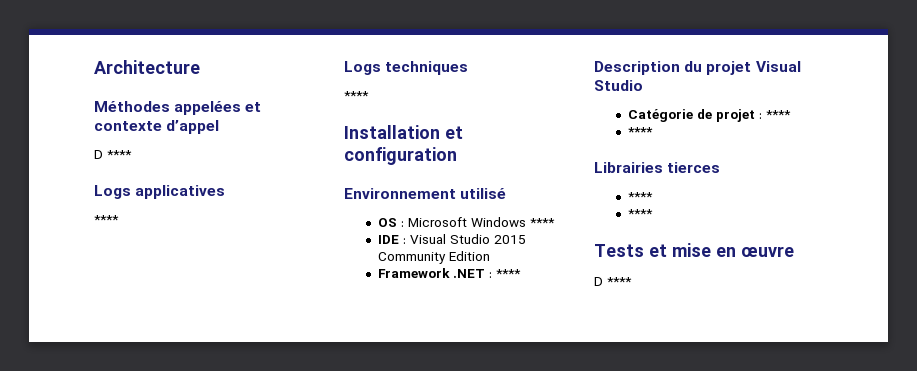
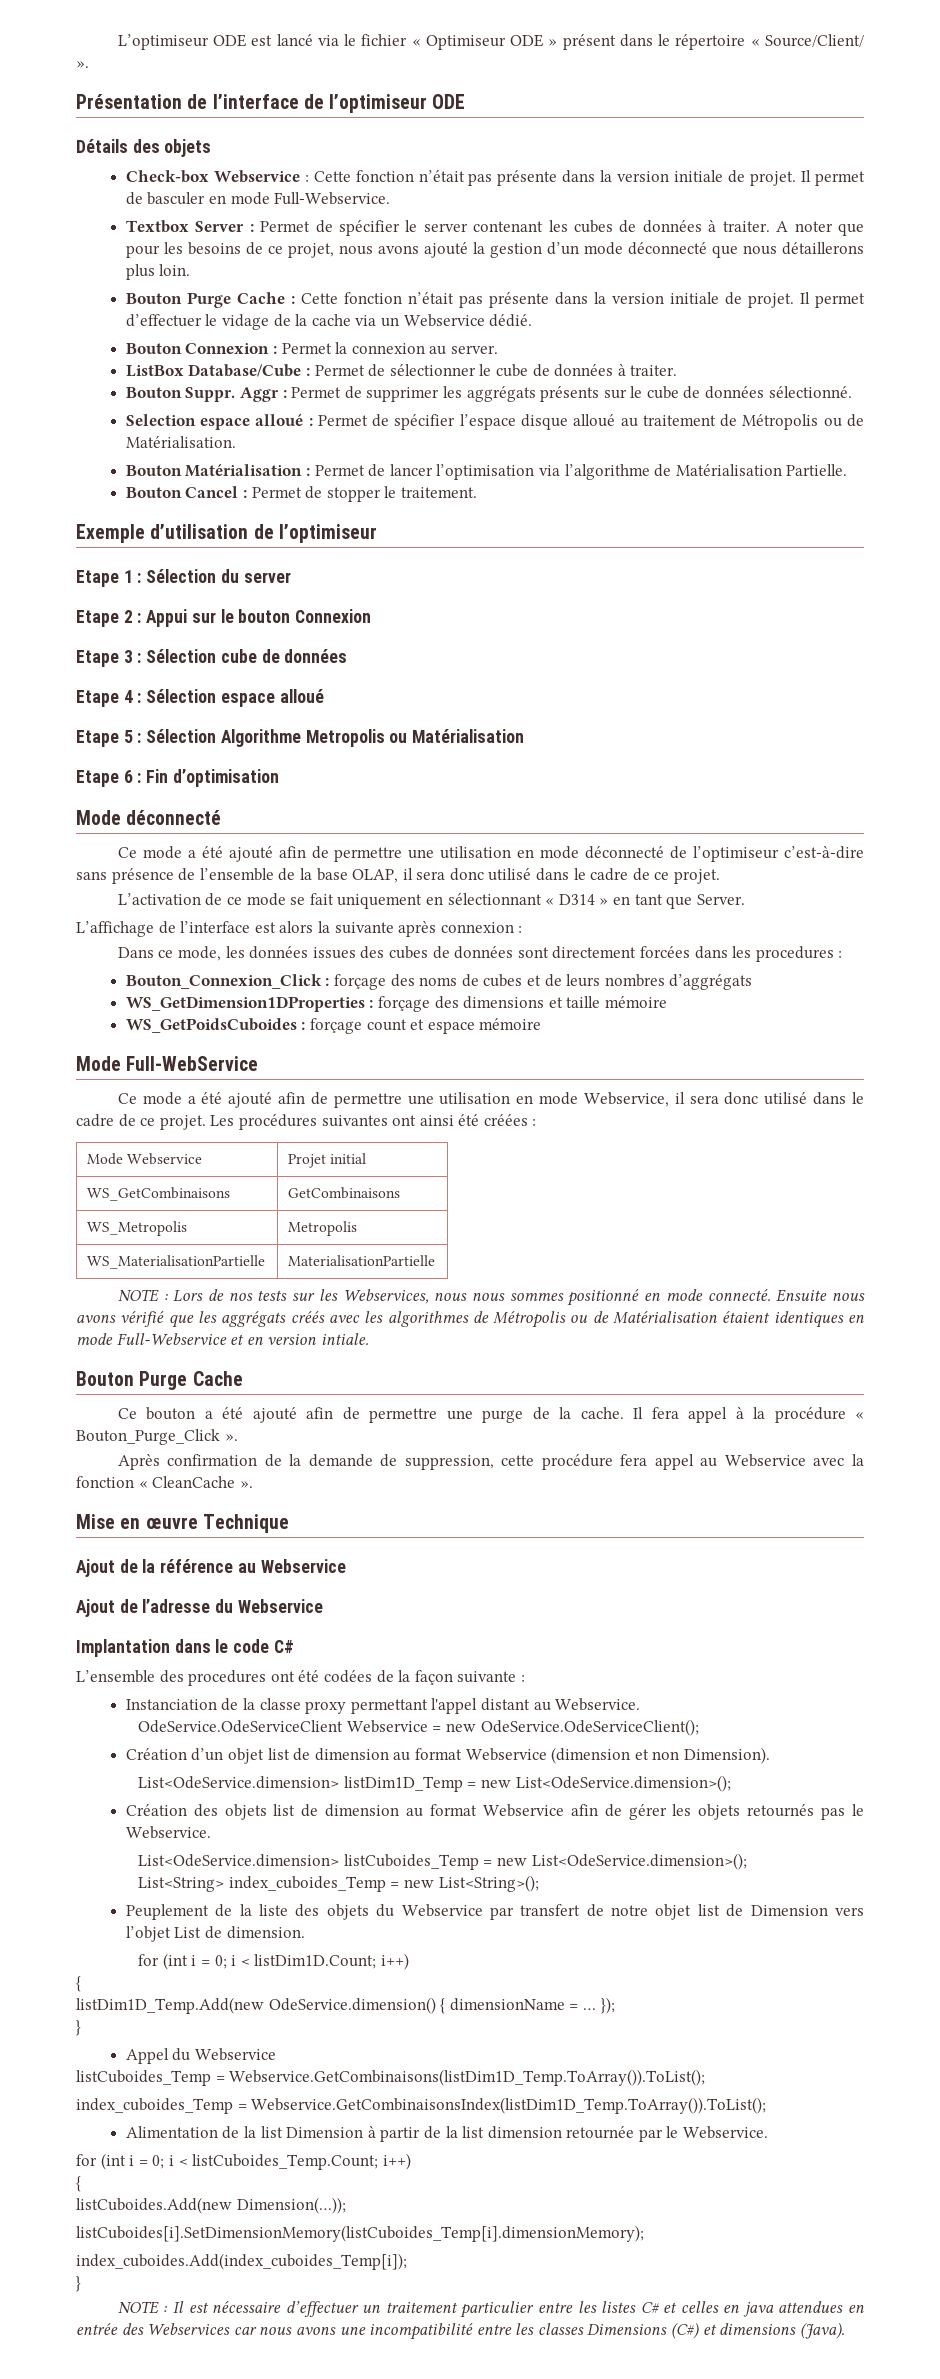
[94,60,200,74] [94,101,262,115] [94,120,220,134] [94,150,132,159] [94,185,226,199] [94,215,119,224] [344,61,469,75] [344,91,369,100] [344,125,463,139] [344,147,457,165] [344,188,507,199] [377,217,555,227] [377,234,526,244] [377,251,490,264] [377,268,521,278] [594,61,801,75] [594,80,643,91] [627,109,791,122] [627,127,653,136] [594,162,721,173] [627,192,653,201] [627,209,653,218] [594,243,794,257] [594,277,632,286] Architecture // Méthodes appelées et contexte d’appel // D **** // Logs applicatives // **** // Logs techniques // **** // Installation et configuration // Environnement utilisé // OS : Microsoft Windows **** // IDE : Visual Studio 2015 Community Edition // Framework .NET : **** // Description du projet Visual Studio // Catégorie de projet : **** // **** // Librairies tierces // **** // **** // Tests et mise en œuvre // D **** -> [117,34,864,50] [76,61,89,68] [76,94,466,113] [76,139,212,157] [125,170,865,186] [125,192,391,205] [125,220,864,236] [125,242,864,258] [125,264,191,280] [125,292,865,308] [125,314,533,330] [125,342,498,355] [125,364,678,377] [125,386,852,402] [125,414,864,430] [125,436,236,448] [125,464,848,480] [125,486,477,502] [76,524,377,543] [76,569,291,587] [76,609,372,627] [76,649,348,667] [76,689,324,707] [76,729,525,747] [76,769,279,787] [76,810,222,825] [117,846,865,862] [76,868,721,884] [117,893,745,909] [76,921,523,937] [117,946,843,962] [125,974,753,990] [125,996,667,1012] [125,1018,542,1034] [76,1056,259,1071] [117,1092,864,1108] [76,1114,537,1130] [87,1153,203,1165] [288,1153,367,1168] [87,1187,231,1201] [288,1187,401,1199] [87,1221,188,1236] [288,1221,358,1236] [87,1255,266,1269] [288,1255,436,1266] [117,1289,865,1306] [76,1311,864,1328] [76,1333,369,1345] [76,1371,243,1390] [117,1407,864,1423] [76,1429,238,1445] [117,1454,865,1470] [76,1476,253,1488] [76,1514,289,1533] [76,1559,346,1577] [76,1599,323,1617] [76,1639,294,1657] [76,1670,525,1686] [125,1698,641,1714] [138,1719,699,1736] [125,1747,770,1764] [138,1775,731,1792] [125,1804,864,1820] [125,1826,211,1839] [138,1853,747,1870] [138,1875,539,1892] [125,1904,864,1920] [125,1926,305,1942] [138,1953,409,1970] [76,1976,81,1992] [76,1997,615,2014] [76,2020,81,2036] [125,2048,276,2064] [76,2069,706,2086] [76,2097,767,2114] [125,2126,769,2142] [76,2153,411,2170] [76,2176,81,2192] [76,2197,346,2214] [76,2225,644,2242] [76,2253,407,2270] [76,2276,81,2292] [117,2301,865,2318] [76,2322,845,2340] L’optimiseur ODE est lancé via le fichier « Optimiseur ODE » présent dans le répertoire « Source/Client/ ». // Présentation de l’interface de l’optimiseur ODE // Détails des objets // Check-box Webservice : Cette fonction n’était pas présente dans la version initiale de projet. Il permet de basculer en mode Full-Webservice. // Textbox Server : Permet de spécifier le server contenant les cubes de données à traiter. A noter que pour les besoins de ce projet, nous avons ajouté la gestion d’un mode déconnecté que nous détaillerons plus loin. // Bouton Purge Cache : Cette fonction n’était pas présente dans la version initiale de projet. Il permet d’effectuer le vidage de la cache via un Webservice dédié. // Bouton Connexion : Permet la connexion au server. // ListBox Database/Cube : Permet de sélectionner le cube de données à traiter. // Bouton Suppr. Aggr : Permet de supprimer les aggrégats présents sur le cube de données sélectionné. // Selection espace alloué : Permet de spécifier l’espace disque alloué au traitement de Métropolis ou de Matérialisation. // Bouton Matérialisation : Permet de lancer l’optimisation via l’algorithme de Matérialisation Partielle. // Bouton Cancel : Permet de stopper le traitement. // Exemple d’utilisation de l’optimiseur // Etape 1 : Sélection du server // Etape 2 : Appui sur le bouton Connexion // Etape 3 : Sélection cube de données // Etape 4 : Sélection espace alloué // Etape 5 : Sélection Algorithme Metropolis ou Matérialisation // Etape 6 : Fin d’optimisation // Mode déconnecté // Ce mode a été ajouté afin de permettre une utilisation en mode déconnecté de l’optimiseur c’est-à-dire sans présence de l’ensemble de la base OLAP, il sera donc utilisé dans le cadre de ce projet. // L’activation de ce mode se fait uniquement en sélectionnant « D314 » en tant que Server. // L’affichage de l’interface est alors la suivante après connexion : // Dans ce mode, les données issues des cubes de données sont directement forcées dans les procedures : // Bouton_Connexion_Click : forçage des noms de cubes et de leurs nombres d’aggrégats // WS_GetDimension1DProperties : forçage des dimensions et taille mémoire // WS_GetPoidsCuboides : forçage count et espace mémoire // Mode Full-WebService // Ce mode a été ajouté afin de permettre une utilisation en mode Webservice, il sera donc utilisé dans le cadre de ce projet. Les procédures suivantes ont ainsi été créées : // Mode Webservice | Projet initial // WS_GetCombinaisons | GetCombinaisons // WS_Metropolis | Metropolis // WS_MaterialisationPartielle | MaterialisationPartielle // NOTE : Lors de nos tests sur les Webservices, nous nous sommes positionné en mode connecté. Ensuite nous avons vérifié que les aggrégats créés avec les algorithmes de Métropolis ou de Matérialisation étaient identiques en mode Full-Webservice et en version intiale. // Bouton Purge Cache // Ce bouton a été ajouté afin de permettre une purge de la cache. Il fera appel à la procédure « Bouton_Purge_Click ». // Après confirmation de la demande de suppression, cette procédure fera appel au Webservice avec la fonction « CleanCache ». // Mise en œuvre Technique // Ajout de la référence au Webservice // Ajout de l’adresse du Webservice // Implantation dans le code C# // L’ensemble des procedures ont été codées de la façon suivante : // Instanciation de la classe proxy permettant l'appel distant au Webservice. // OdeService.OdeServiceClient Webservice = new OdeService.OdeServiceClient(); // Création d’un objet list de dimension au format Webservice (dimension et non Dimension). // List<OdeService.dimension> listDim1D_Temp = new List<OdeService.dimension>(); // Création des objets list de dimension au format Webservice afin de gérer les objets retournés pas le Webservice. // List<OdeService.dimension> listCuboides_Temp = new List<OdeService.dimension>(); // List<String> index_cuboides_Temp = new List<String>(); // Peuplement de la liste des objets du Webservice par transfert de notre objet list de Dimension vers l’objet List de dimension. // for (int i = 0; i < listDim1D.Count; i++) // { // listDim1D_Temp.Add(new OdeService.dimension() { dimensionName = … }); // } // Appel du Webservice // listCuboides_Temp = Webservice.GetCombinaisons(listDim1D_Temp.ToArray()).ToList(); // index_cuboides_Temp = Webservice.GetCombinaisonsIndex(listDim1D_Temp.ToArray()).ToList(); // Alimentation de la list Dimension à partir de la list dimension retournée par le Webservice. // for (int i = 0; i < listCuboides_Temp.Count; i++) // { // listCuboides.Add(new Dimension(…)); // listCuboides[i].SetDimensionMemory(listCuboides_Temp[i].dimensionMemory); // index_cuboides.Add(index_cuboides_Temp[i]); // } // NOTE : Il est nécessaire d’effectuer un traitement particulier entre les listes C# et celles en java attendues en entrée des Webservices car nous avons une incompatibilité entre les classes Dimensions (C#) et dimensions (Java).

